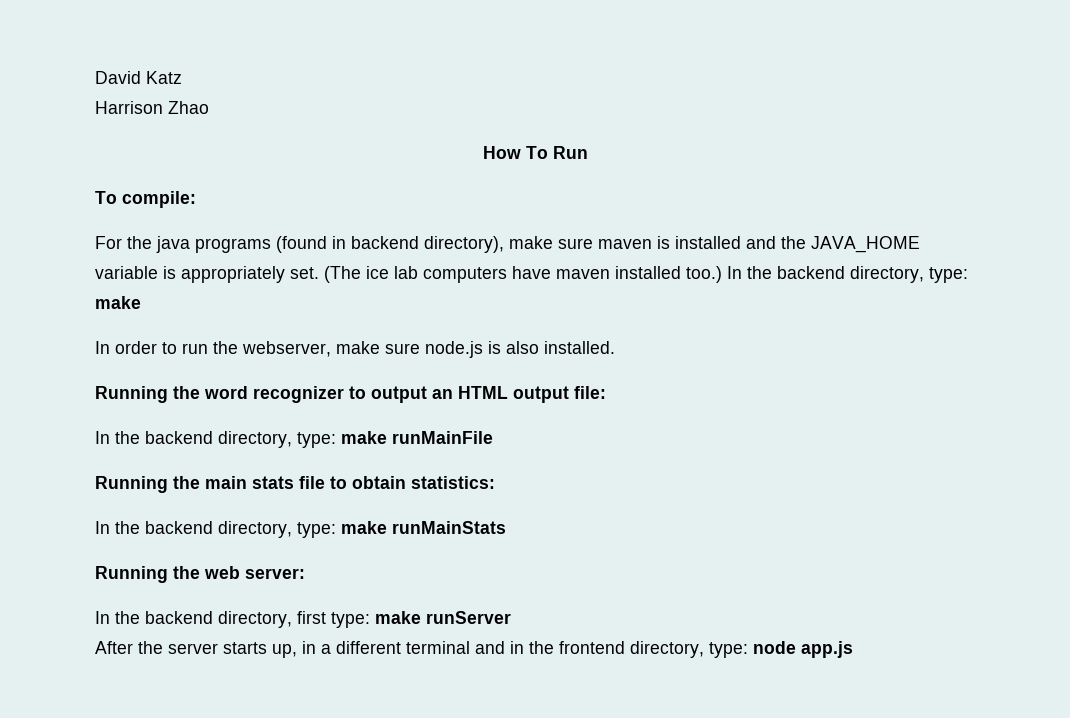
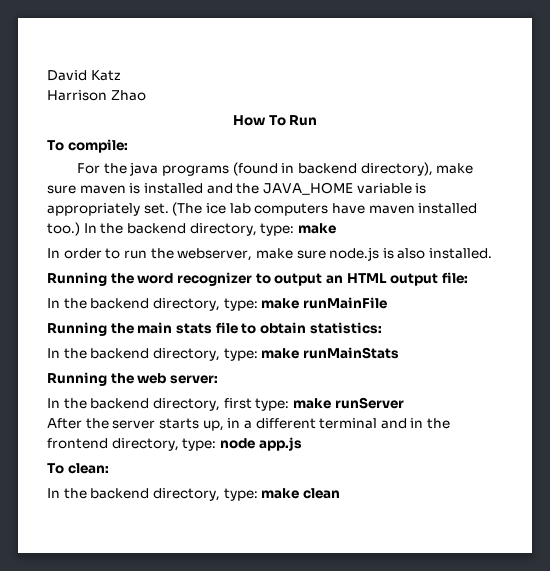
(853, 649) none -> [47,463,109,474] [47,488,340,501] // To clean: // In the backend directory, type: make clean

